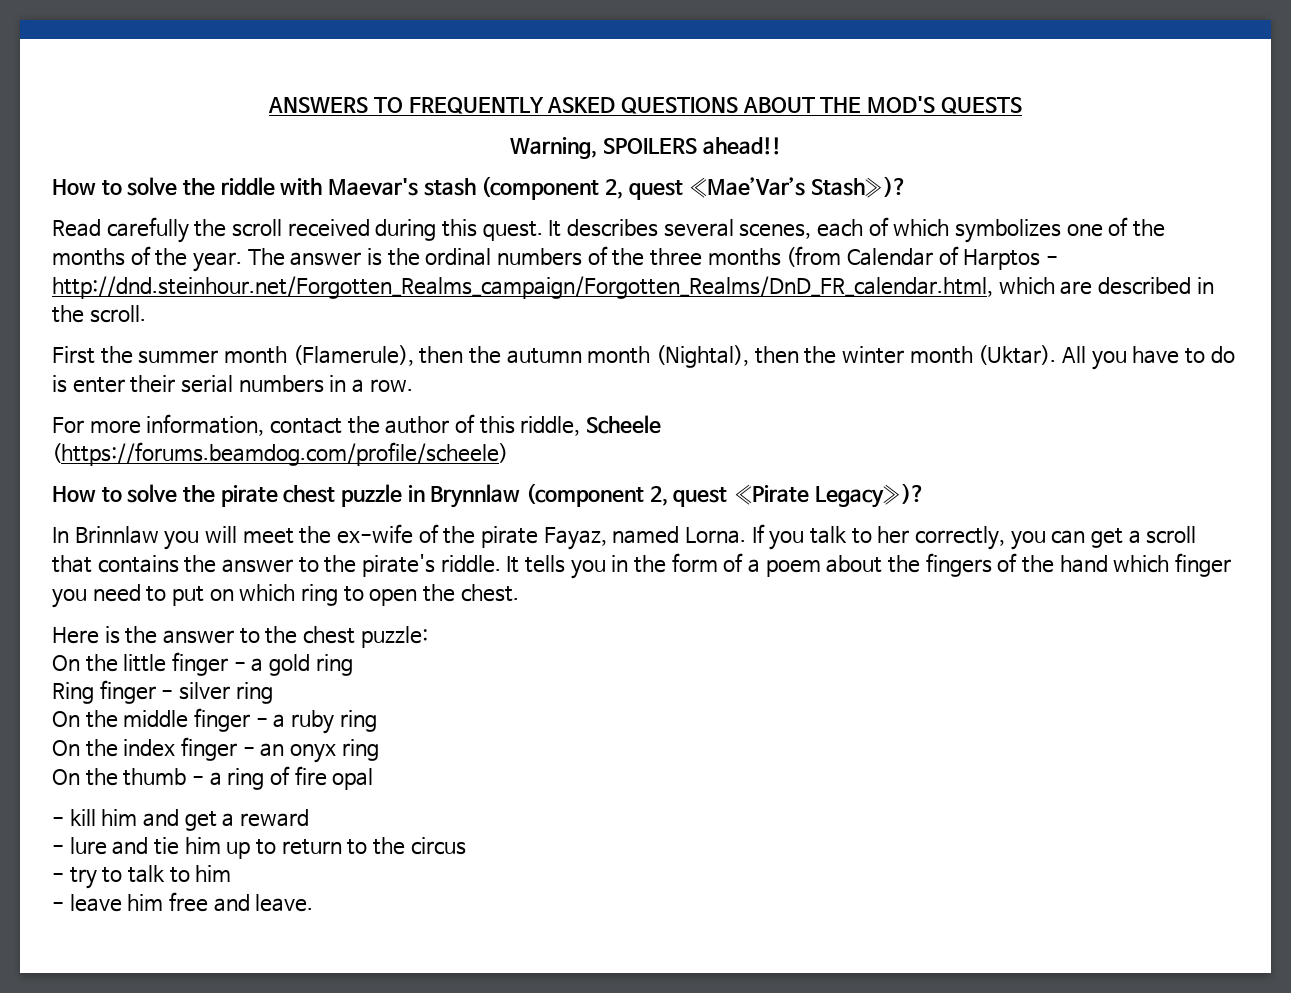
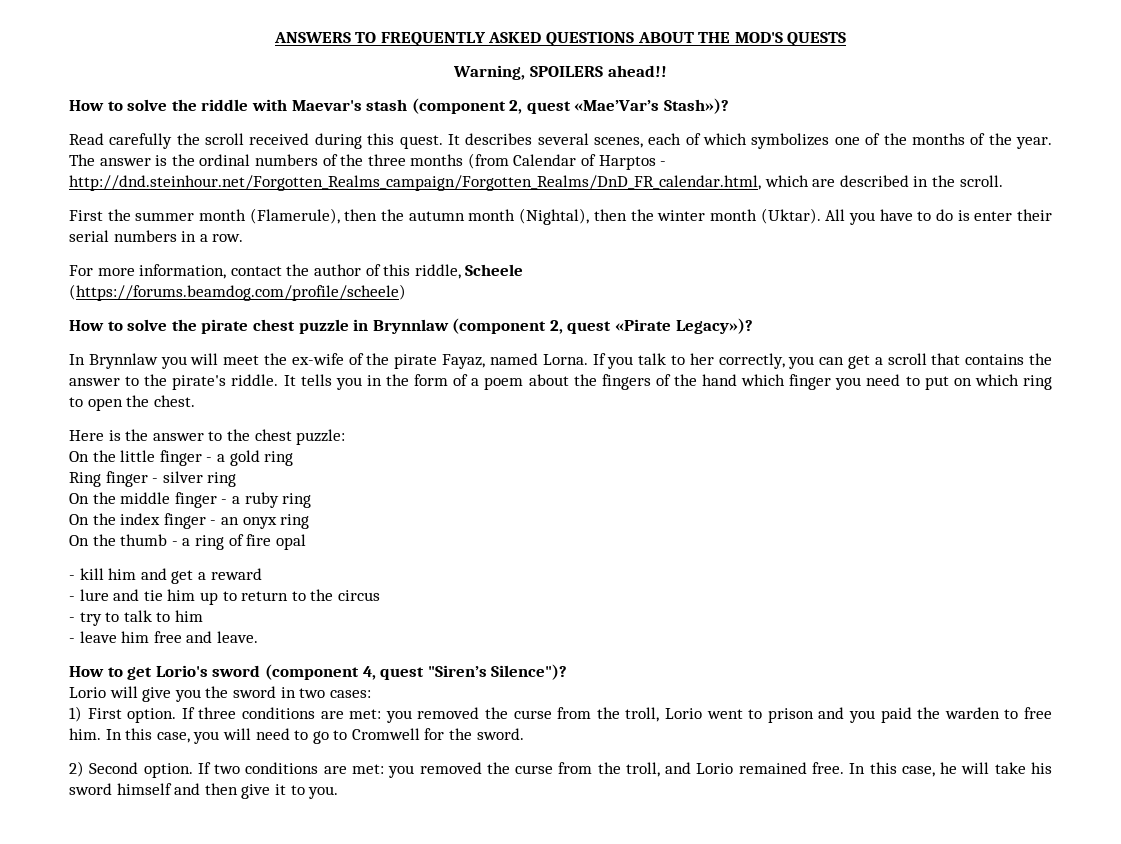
[74,526,159,544] Brinnlaw -> [88,353,158,369] Brynnlaw
(314, 903) none -> [69,664,568,680] [69,686,371,702] [69,706,1053,723] [69,728,524,744] [69,761,1052,778] [69,783,339,799] // How to get Lorio's sword (component 4, quest "Siren’s Silence")? // Lorio will give you the sword in two cases: // 1) First option. If three conditions are met: you removed the curse from the troll, Lorio went to prison and you paid the warden to free him. In this case, you will need to go to Cromwell for the sword. // 2) Second option. If two conditions are met: you removed the curse from the troll, and Lorio remained free. In this case, he will take his sword himself and then give it to you.

